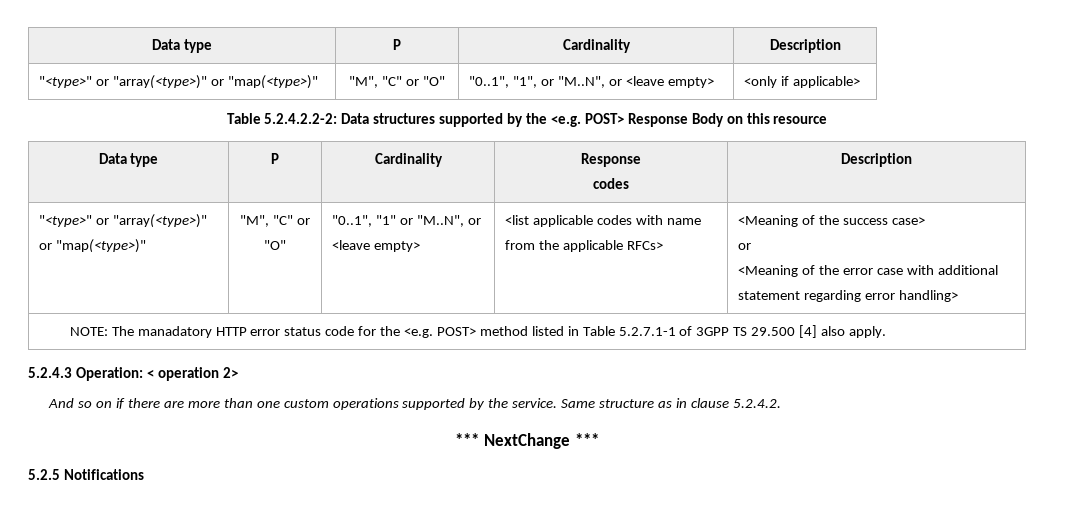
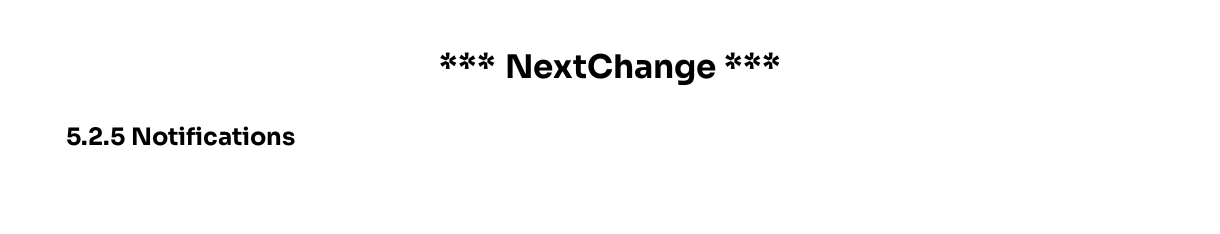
[152,39,212,53] [393,39,401,50] [562,39,631,53] [769,39,841,53] [39,75,319,89] [349,76,445,88] [469,76,714,88] [744,76,861,88] [226,113,828,127] [98,153,159,167] [271,153,279,164] [374,153,443,167] [581,153,641,167] [593,178,629,189] [841,153,912,167] [39,214,208,228] [39,239,147,253] [240,215,310,227] [264,240,286,250] [332,215,482,227] [332,240,421,252] [505,215,702,227] [505,240,664,252] [738,215,926,227] [738,243,752,250] [738,265,998,277] [738,290,959,302] [69,325,886,338] [28,367,238,381] [48,398,781,410] Data type | P | Cardinality | Description // "<type>" or "array(<type>)" or "map(<type>)" | "M", "C" or "O" | "0..1", "1", or "M..N", or <leave empty> | <only if applicable> // Table 5.2.4.2.2-2: Data structures supported by the <e.g. POST> Response Body on this resource // Data type | P | Cardinality | Response // codes | Description // "<type>" or "array(<type>)" or "map(<type>)" | "M", "C" or "O" | "0..1", "1" or "M..N", or <leave empty> | <list applicable codes with name from the applicable RFCs> | <Meaning of the success case> // or // <Meaning of the error case with additional statement regarding error handling> // NOTE: The manadatory HTTP error status code for the <e.g. POST> method listed in Table 5.2.7.1-1 of 3GPP TS 29.500 [4] also apply. // 5.2.4.3 Operation: < operation 2> // And so on if there are more than one custom operations supported by the service. Same structure as in clause 5.2.4.2. // -> (438, 65) none

